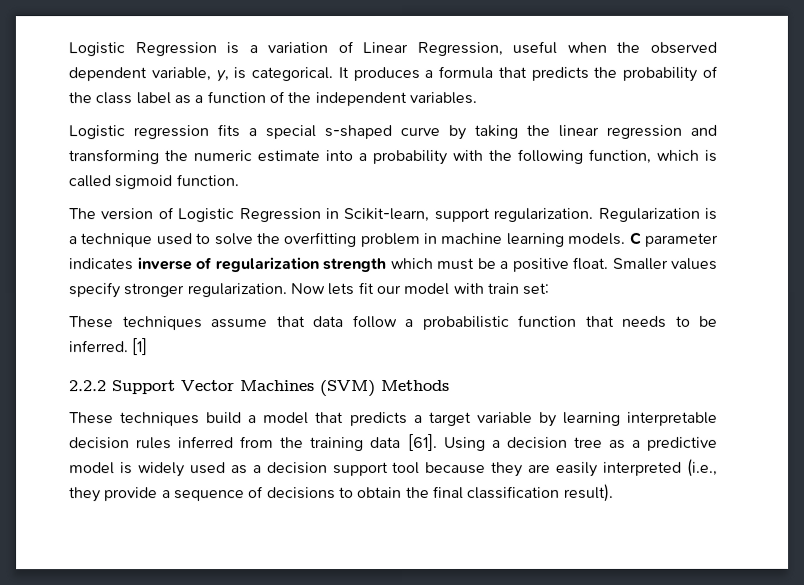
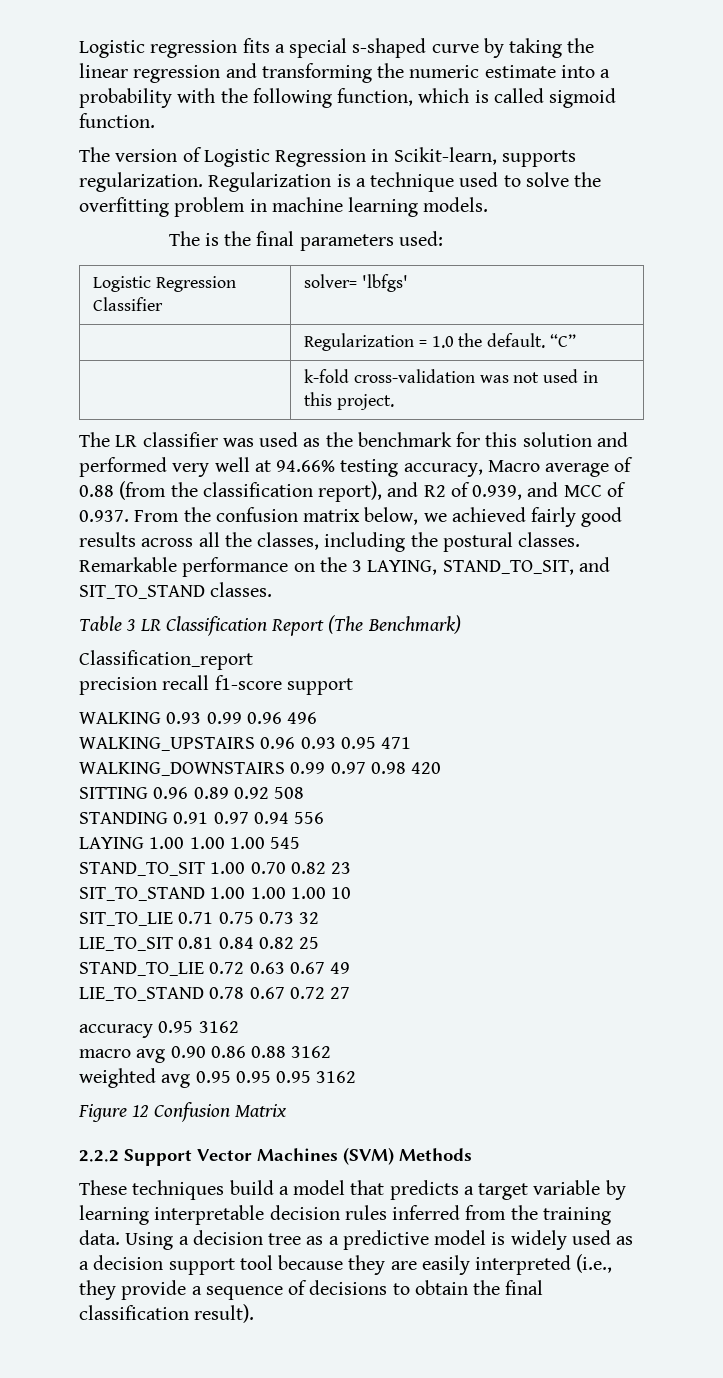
[68,40,717,57] [68,65,718,83] [68,91,477,107] [68,125,125,140] Logistic Regression is a variation of Linear Regression, useful when the observed dependent variable, y, is categorical. It produces a formula that predicts the probability of the class label as a function of the independent variables. // Logistic -> [79,40,145,58] Logistic
[433,207,490,222] support -> [501,150,576,167] supports
[628,231,719,247] [68,256,717,273] [68,282,551,299] [69,314,718,331] [69,338,149,356] C parameter indicates inverse of regularization strength which must be a positive float. Smaller values specify stronger regularization. Now lets fit our model with train set: // These techniques assume that data follow a probabilistic function that needs to be inferred. [1] -> [168,231,443,251] [93,276,236,292] [93,297,164,311] [304,274,408,292] [304,333,576,351] [304,369,598,383] [304,392,394,410] [79,432,628,447] [79,457,634,477] [79,481,626,502] [79,507,623,527] [79,532,581,552] [79,557,610,577] [79,582,273,599] [79,615,461,636] [79,650,253,670] [79,675,353,695] [79,712,318,724] [79,737,412,751] [79,762,442,776] [79,787,305,799] [79,812,325,824] [79,837,301,849] [79,862,352,876] [79,887,352,901] [79,912,320,926] [79,937,320,951] [79,962,351,976] [79,987,351,1001] [79,1021,239,1038] [79,1046,332,1063] [79,1068,357,1088] [78,1102,286,1122] // The is the final parameters used: // Logistic Regression Classifier | solver= 'lbfgs' // | Regularization = 1.0 the default. “C” // | k-fold cross-validation was not used in this project. // The LR classifier was used as the benchmark for this solution and performed very well at 94.66% testing accuracy, Macro average of 0.88 (from the classification report), and R2 of 0.939, and MCC of 0.937. From the confusion matrix below, we achieved fairly good results across all the classes, including the postural classes. Remarkable performance on the 3 LAYING, STAND_TO_SIT, and SIT_TO_STAND classes. // Table 3 LR Classification Report (The Benchmark) // Classification_report // precision recall f1-score support // WALKING 0.93 0.99 0.96 496 // WALKING_UPSTAIRS 0.96 0.93 0.95 471 // WALKING_DOWNSTAIRS 0.99 0.97 0.98 420 // SITTING 0.96 0.89 0.92 508 // STANDING 0.91 0.97 0.94 556 // LAYING 1.00 1.00 1.00 545 // STAND_TO_SIT 1.00 0.70 0.82 23 // SIT_TO_STAND 1.00 1.00 1.00 10 // SIT_TO_LIE 0.71 0.75 0.73 32 // LIE_TO_SIT 0.81 0.84 0.82 25 // STAND_TO_LIE 0.72 0.63 0.67 49 // LIE_TO_STAND 0.78 0.67 0.72 27 // accuracy 0.95 3162 // macro avg 0.90 0.86 0.88 3162 // weighted avg 0.95 0.95 0.95 3162 // Figure 12 Confusion Matrix
[370,433,438,451] data [61]. -> [79,1230,120,1245] data.

